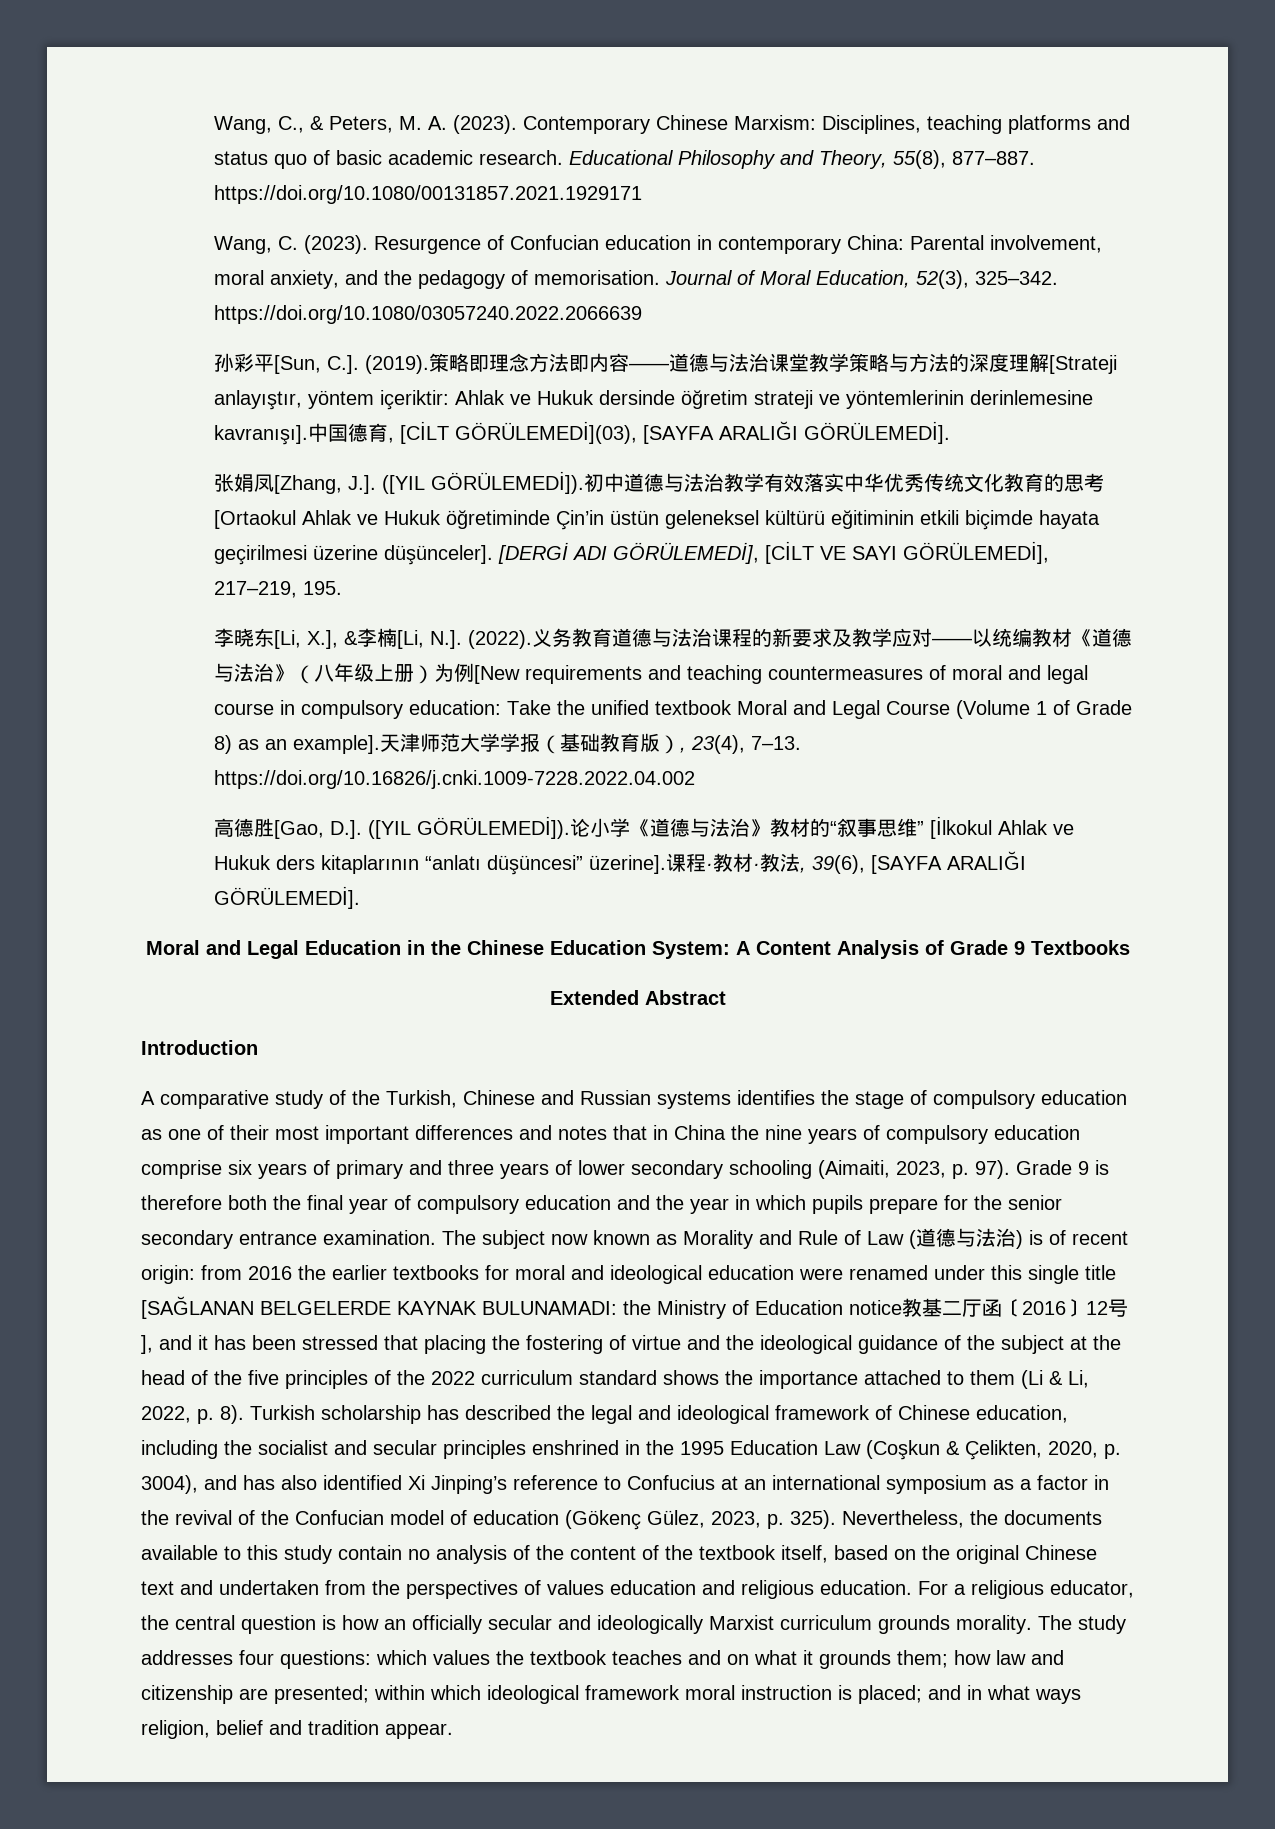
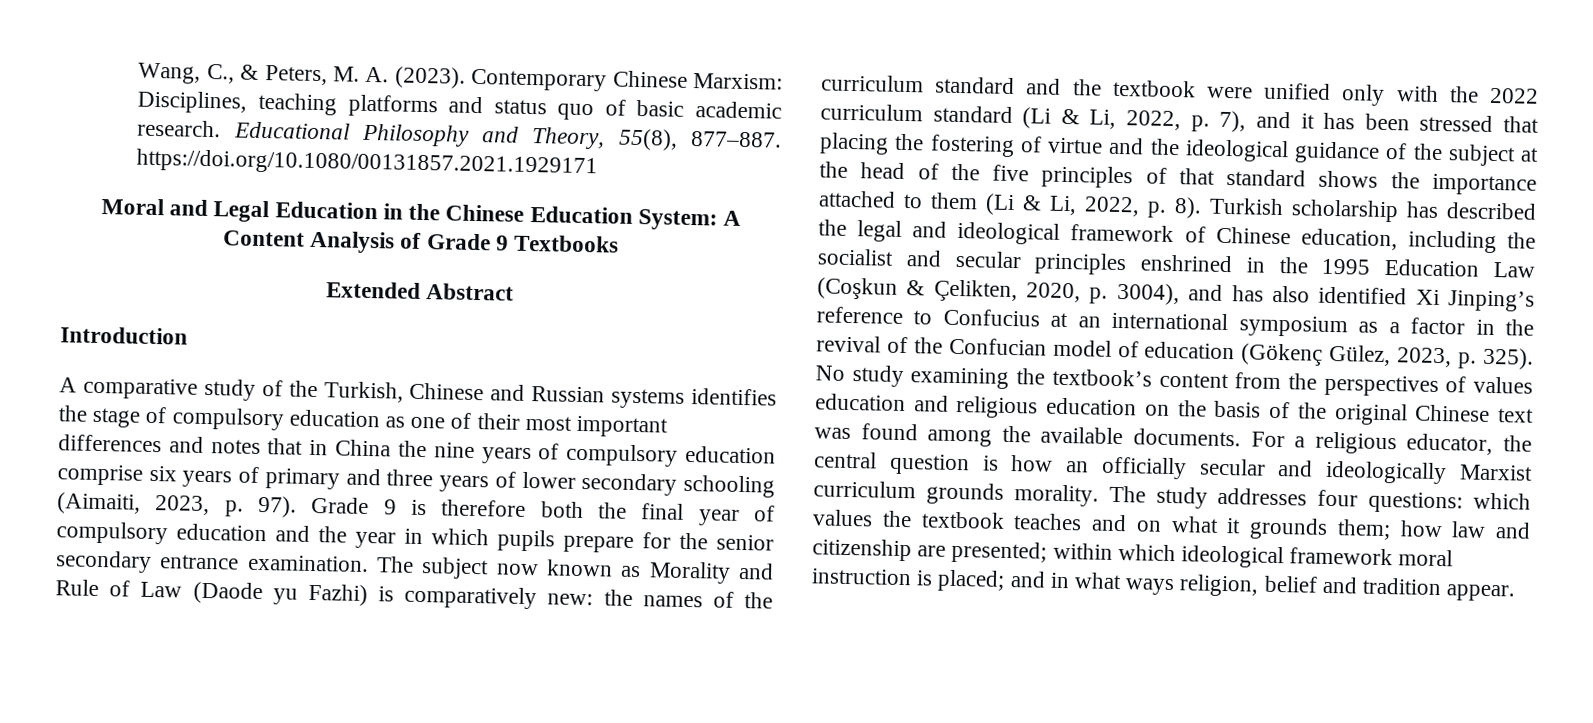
[214,235,1103,254] [214,270,1059,289] [214,305,643,324] [214,353,1118,374] [214,390,1094,410] [214,421,951,445] [214,471,1105,494] [214,510,1101,530] [214,541,1050,565] [214,581,343,598] [214,628,1133,649] [214,663,1089,684] [214,700,1133,719] [214,733,802,754] [214,770,696,789] [214,816,1075,839] [214,851,1027,875] [214,886,361,909] // Wang, C. (2023). Resurgence of Confucian education in contemporary China: Parental involvement, moral anxiety, and the pedagogy of memorisation. Journal of Moral Education, 52(3), 325–342. https://doi.org/10.1080/03057240.2022.2066639 // 孙彩平[Sun, C.]. (2019).策略即理念方法即内容——道德与法治课堂教学策略与方法的深度理解[Strateji anlayıştır, yöntem içeriktir: Ahlak ve Hukuk dersinde öğretim strateji ve yöntemlerinin derinlemesine kavranışı].中国德育, [CİLT GÖRÜLEMEDİ](03), [SAYFA ARALIĞI GÖRÜLEMEDİ]. // 张娟凤[Zhang, J.]. ([YIL GÖRÜLEMEDİ]).初中道德与法治教学有效落实中华优秀传统文化教育的思考[Ortaokul Ahlak ve Hukuk öğretiminde Çin’in üstün geleneksel kültürü eğitiminin etkili biçimde hayata geçirilmesi üzerine düşünceler]. [DERGİ ADI GÖRÜLEMEDİ], [CİLT VE SAYI GÖRÜLEMEDİ], 217–219, 195. // 李晓东[Li, X.], &李楠[Li, N.]. (2022).义务教育道德与法治课程的新要求及教学应对——以统编教材《道德与法治》（八年级上册）为例[New requirements and teaching countermeasures of moral and legal course in compulsory education: Take the unified textbook Moral and Legal Course (Volume 1 of Grade 8) as an example].天津师范大学学报（基础教育版）, 23(4), 7–13. https://doi.org/10.16826/j.cnki.1009-7228.2022.04.002 // 高德胜[Gao, D.]. ([YIL GÖRÜLEMEDİ]).论小学《道德与法治》教材的“叙事思维” [İlkokul Ahlak ve Hukuk ders kitaplarının “anlatı düşüncesi” üzerine].课程·教材·教法, 39(6), [SAYFA ARALIĞI GÖRÜLEMEDİ]. -> (599, 163) none
[909,1228,1128,1249] [141,1265,1116,1284] [141,1296,1128,1319] [141,1335,153,1354] (道德与法治) is of recent origin: from 2016 the earlier textbooks for moral and ideological education were renamed under this single title [SAĞLANAN BELGELERDE KAYNAK BULUNAMADI: the Ministry of Education notice教基二厅函〔2016〕12号], -> [192,581,773,610] [821,74,1539,106] [820,103,1247,133] (Daode yu Fazhi) is comparatively new: the names of the curriculum standard and the textbook were unified only with the 2022 curriculum standard (Li & Li, 2022, p. 7),
[397,1370,573,1385] the 2022 curriculum -> [1178,168,1215,185] that
[842,1510,1102,1528] [141,1545,1097,1564] [141,1580,319,1595] Nevertheless, the documents available to this study contain no analysis of the content of the textbook itself, based on the original Chinese text and undertaken -> [815,365,1229,389] No study examining the textbook’s content
[820,1580,912,1595] education. -> [1046,397,1534,426] [814,423,1241,447] education on the basis of the original Chinese text was found among the available documents.

